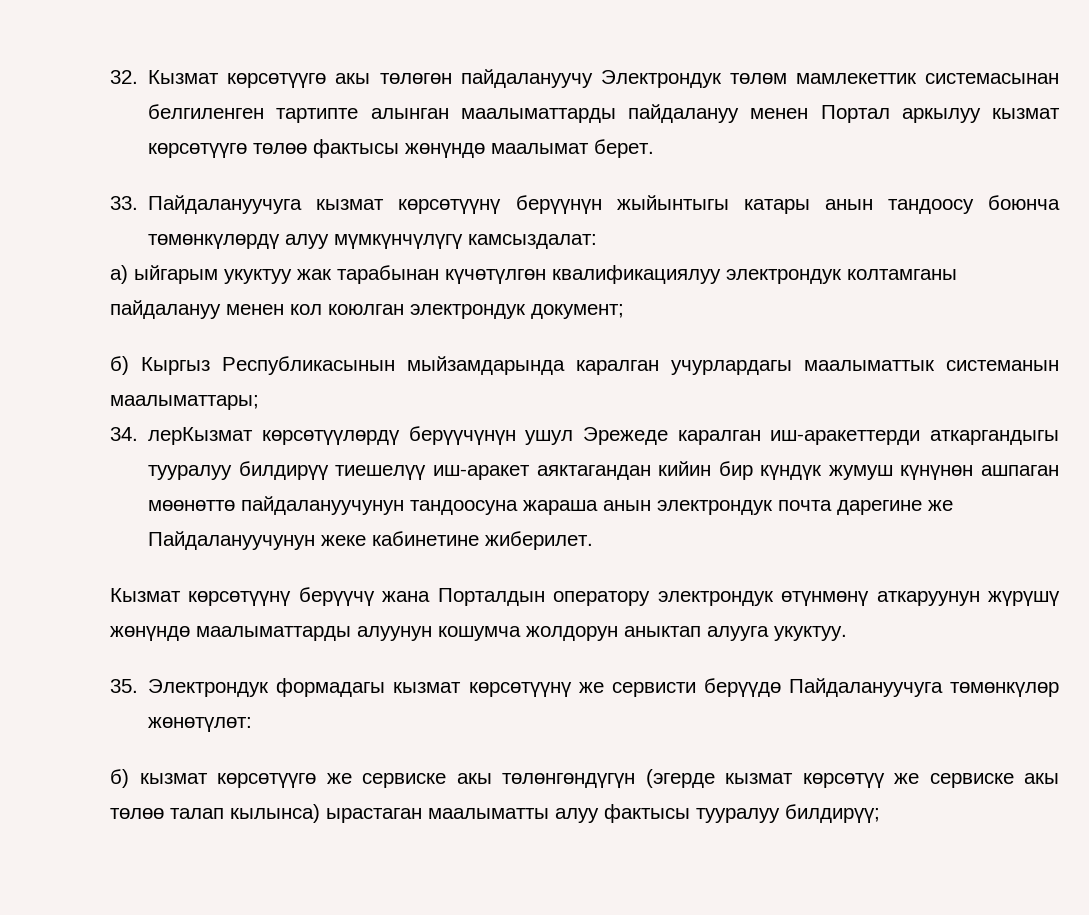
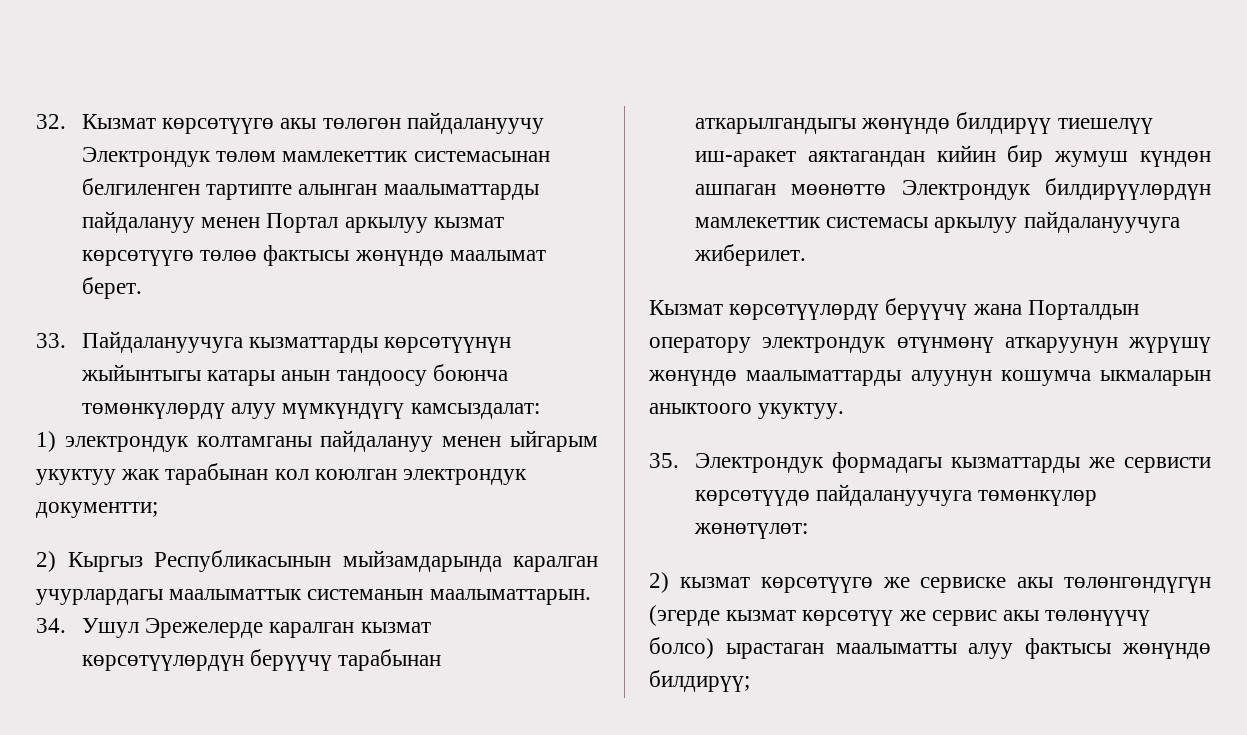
[316,195,602,214] кызмат көрсөтүүнү берүүнүн -> [249,337,512,353] кызматтарды көрсөтүүнүн
[334,234,464,249] мүмкүнчүлүгү -> [282,403,405,419] мүмкүндүгү
[110,265,957,284] [110,300,284,319] а) ыйгарым укуктуу жак тарабынан күчөтүлгөн квалификациялуу электрондук колтамганы пайдалануу менен -> [36,430,598,452] [36,463,269,485] 1) электрондук колтамганы пайдалануу менен ыйгарым укуктуу жак тарабынан
[531,304,624,319] [110,356,129,375] документ; // б) -> [36,502,158,518] [36,551,56,572] документти; // 2)
[110,395,259,410] маалыматтары; -> [429,589,591,605] маалыматтарын.
[148,426,1059,445] [148,465,233,480] лерКызмат көрсөтүүлөрдү берүүчүнүн ушул Эрежеде каралган иш-аракеттерди аткаргандыгы тууралуу -> [81,618,431,638] [81,649,442,671] [694,118,951,134] Ушул Эрежелерде каралган кызмат көрсөтүүлөрдүн берүүчү тарабынан аткарылгандыгы жөнүндө
[760,465,1060,480] [148,496,954,515] [148,531,480,550] күндүк жумуш күнүнөн ашпаган мөөнөттө пайдалануучунун тандоосуна жараша анын электрондук почта дарегине же Пайдалануучунун жеке кабинетине -> [1054,151,1211,167] [694,178,1211,200] [694,211,1180,233] жумуш күндөн ашпаган мөөнөттө Электрондук билдирүүлөрдүн мамлекеттик системасы аркылуу пайдалануучуга
[188,591,292,606] көрсөтүүнү -> [729,304,880,320] көрсөтүүлөрдү
[526,626,769,641] жолдорун аныктап алууга -> [1100,370,1211,386] [649,403,752,414] ыкмаларын аныктоого
[393,678,943,697] кызмат көрсөтүүнү же сервисти берүүдө Пайдалануучуга -> [950,457,1211,473] [694,484,973,506] кызматтарды же сервисти көрсөтүүдө пайдалануучуга
[110,769,129,788] б) -> [649,572,669,593] 2)
[929,773,1059,788] [110,804,320,823] сервиске акы төлөө талап кылынса) -> [931,610,1151,626] [649,637,714,659] сервис акы төлөнүүчү болсо)
[696,808,780,823] тууралуу -> [1122,643,1211,659] жөнүндө

